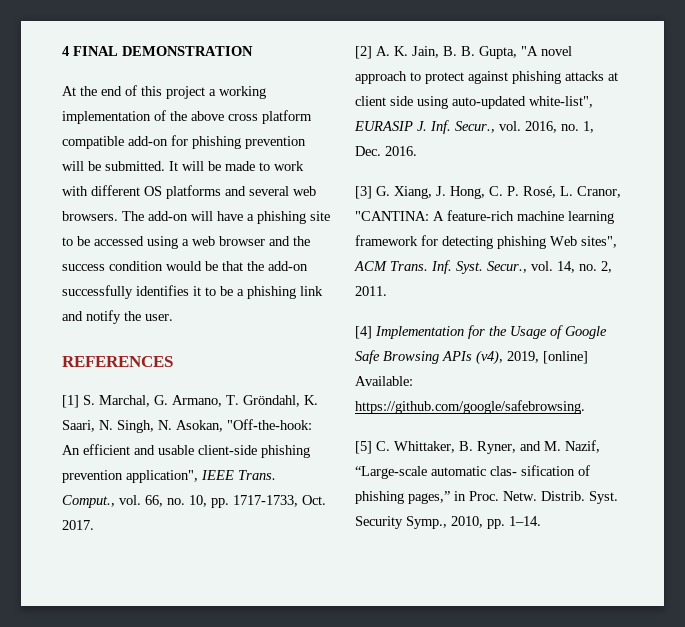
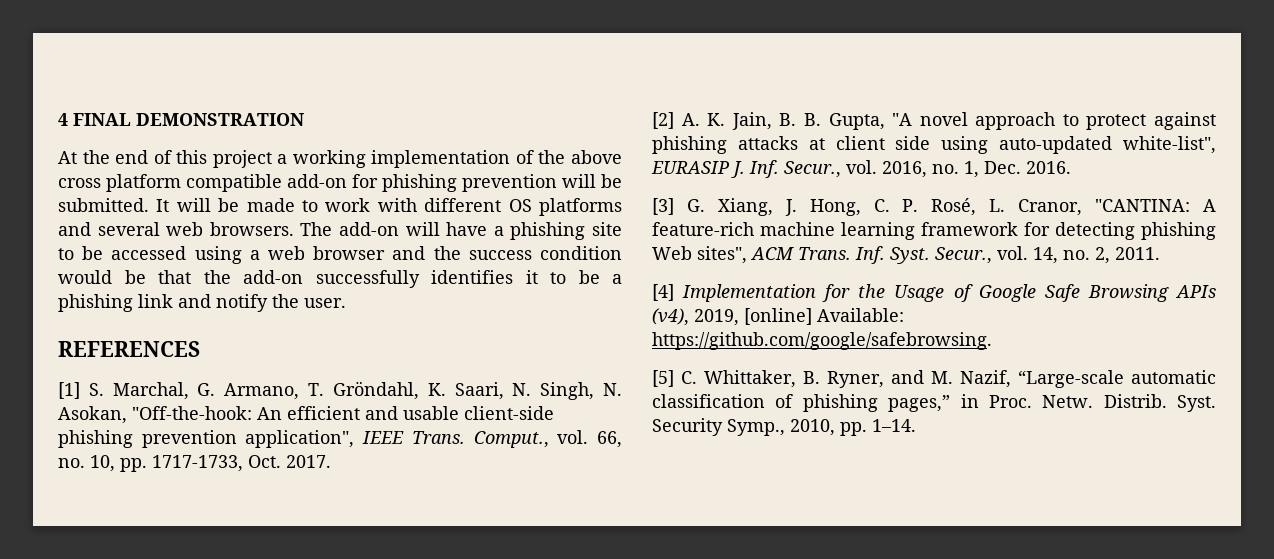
[490,465,575,476] clas- sification -> [652,394,765,408] classification

